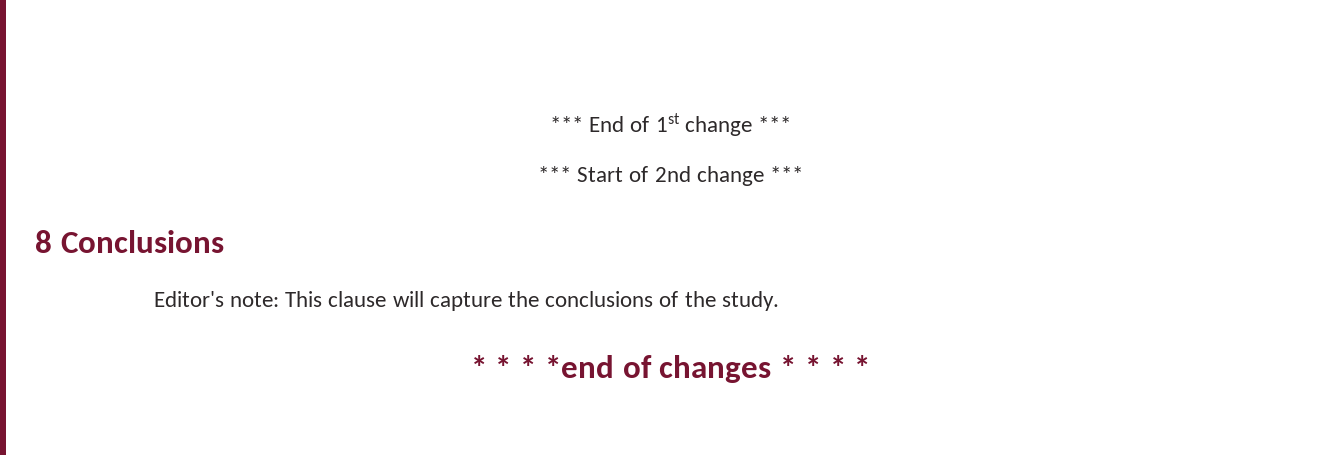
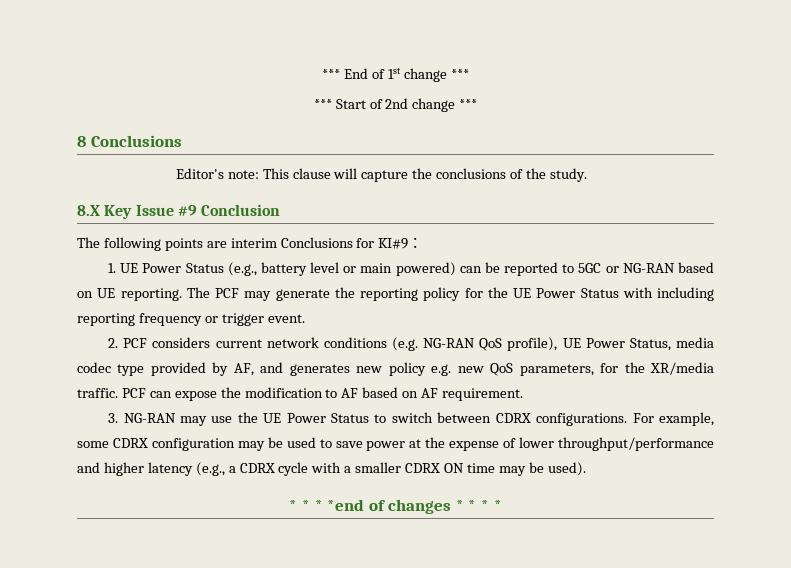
(779, 301) none -> [77,204,281,219] [77,237,424,251] [108,262,714,276] [77,287,714,301] [77,313,305,326] [108,337,714,351] [77,362,714,376] [77,387,524,401] [108,412,714,426] [77,437,715,451] [77,462,586,476] // 8.X Key Issue #9 Conclusion // The following points are interim Conclusions for KI#9： // 1. UE Power Status (e.g., battery level or main powered) can be reported to 5GC or NG-RAN based on UE reporting. The PCF may generate the reporting policy for the UE Power Status with including reporting frequency or trigger event. // 2. PCF considers current network conditions (e.g. NG-RAN QoS profile), UE Power Status, media codec type provided by AF, and generates new policy e.g. new QoS parameters, for the XR/media traffic. PCF can expose the modification to AF based on AF requirement. // 3. NG-RAN may use the UE Power Status to switch between CDRX configurations. For example, some CDRX configuration may be used to save power at the expense of lower throughput/performance and higher latency (e.g., a CDRX cycle with a smaller CDRX ON time may be used).

